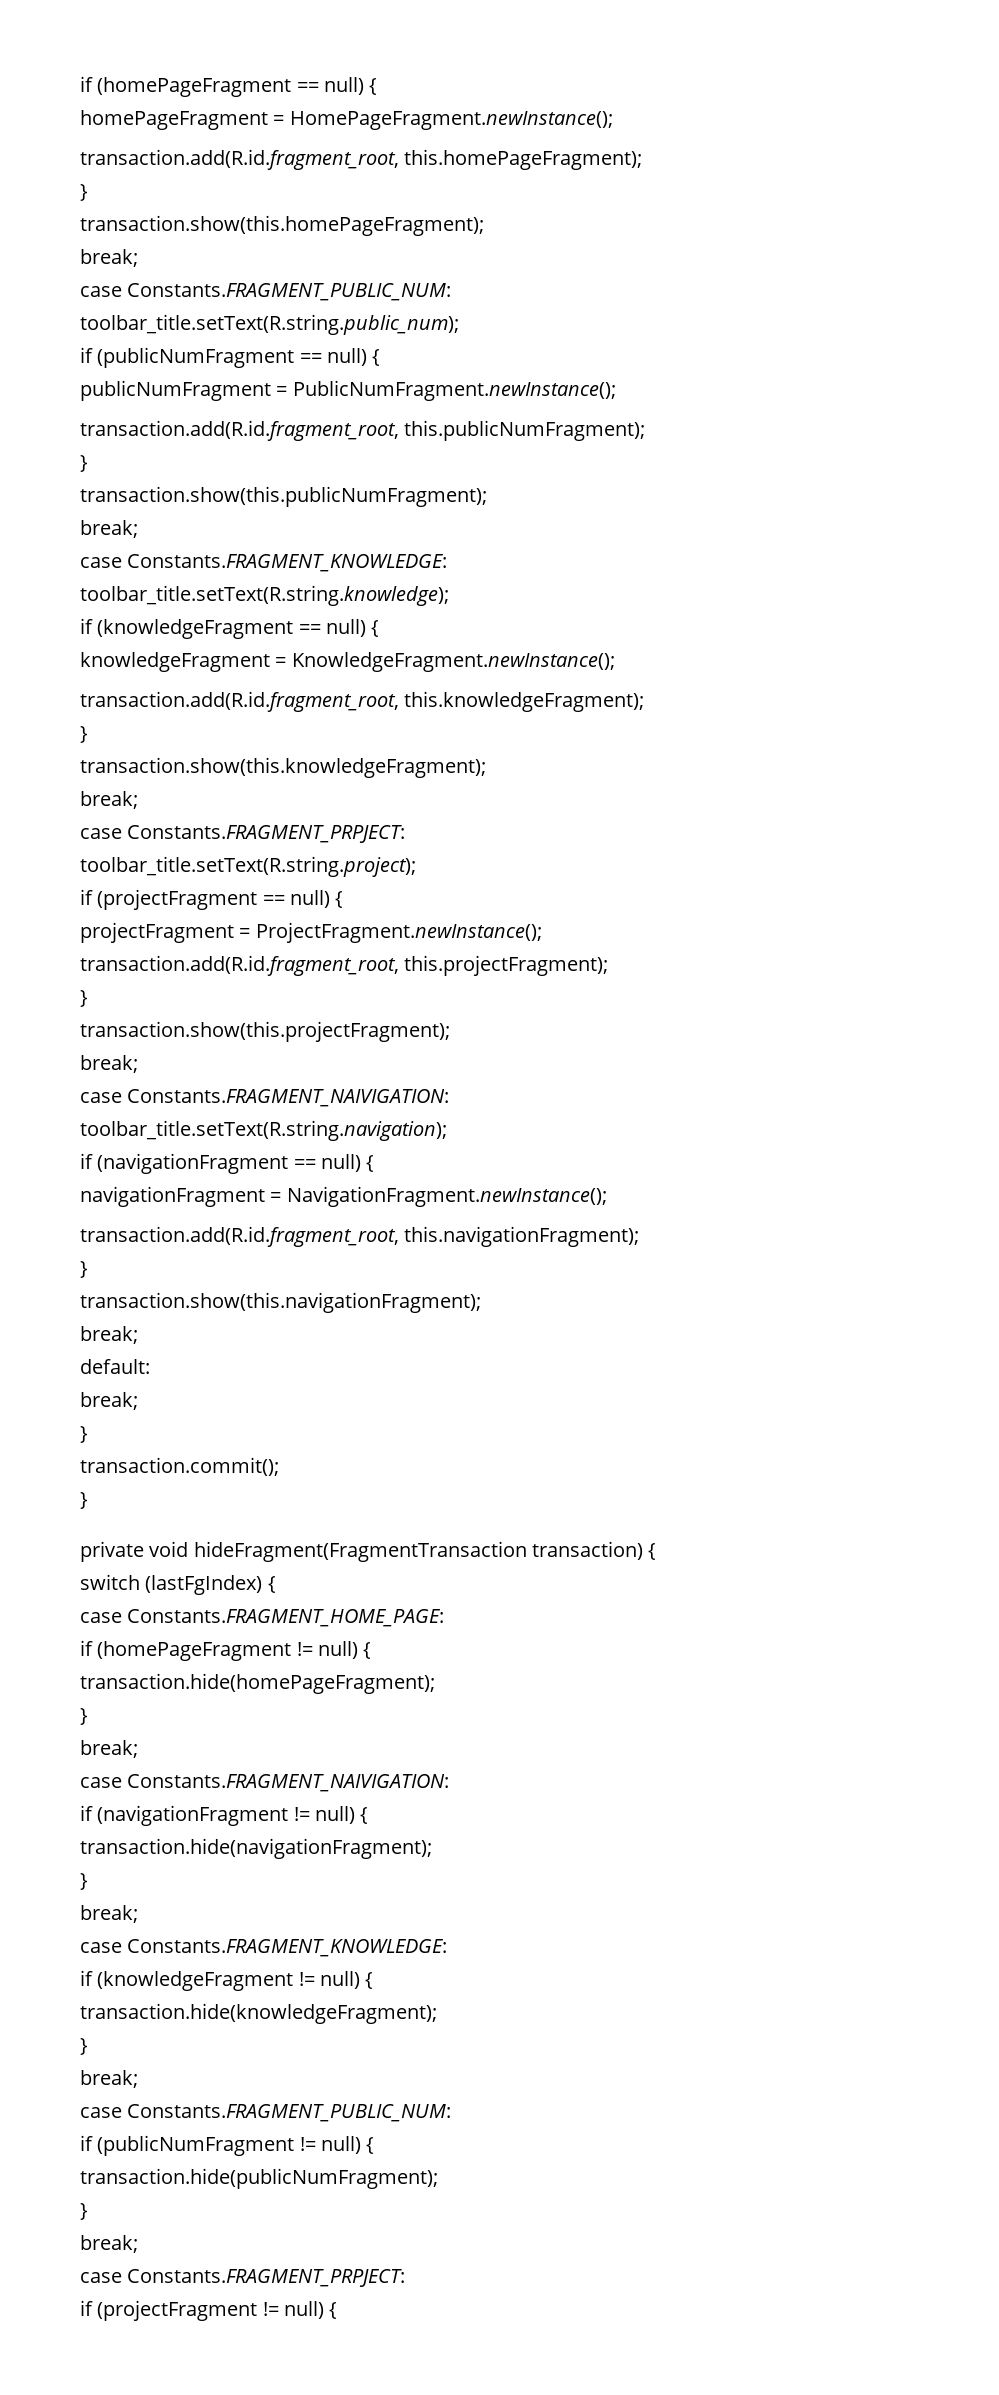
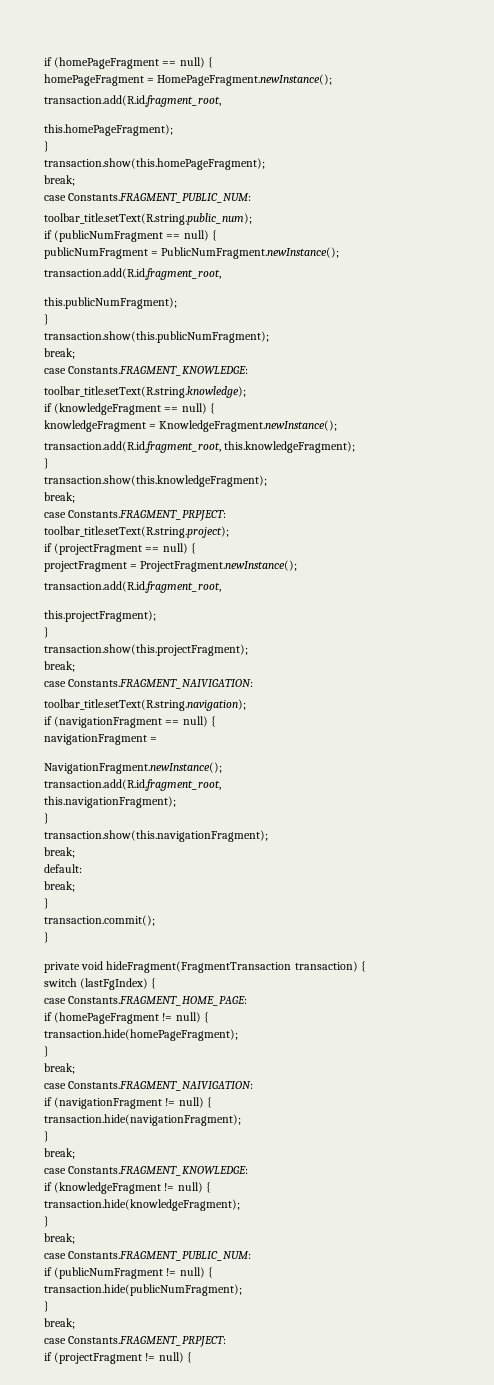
(399, 159) none -> (221, 101) //
(399, 430) none -> (221, 274) //
(399, 965) none -> (221, 587) //
(282, 1197) none -> (158, 739) //
(399, 1236) none -> (221, 785) //

